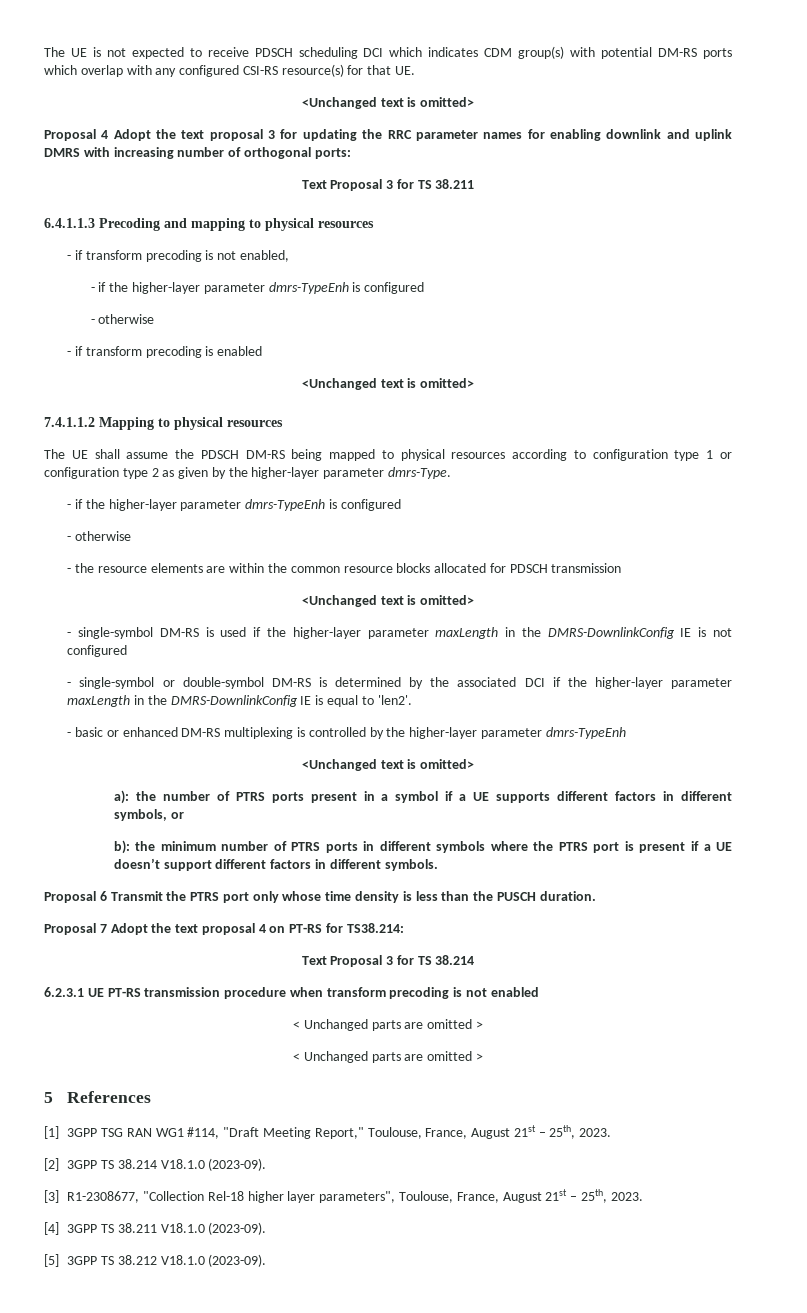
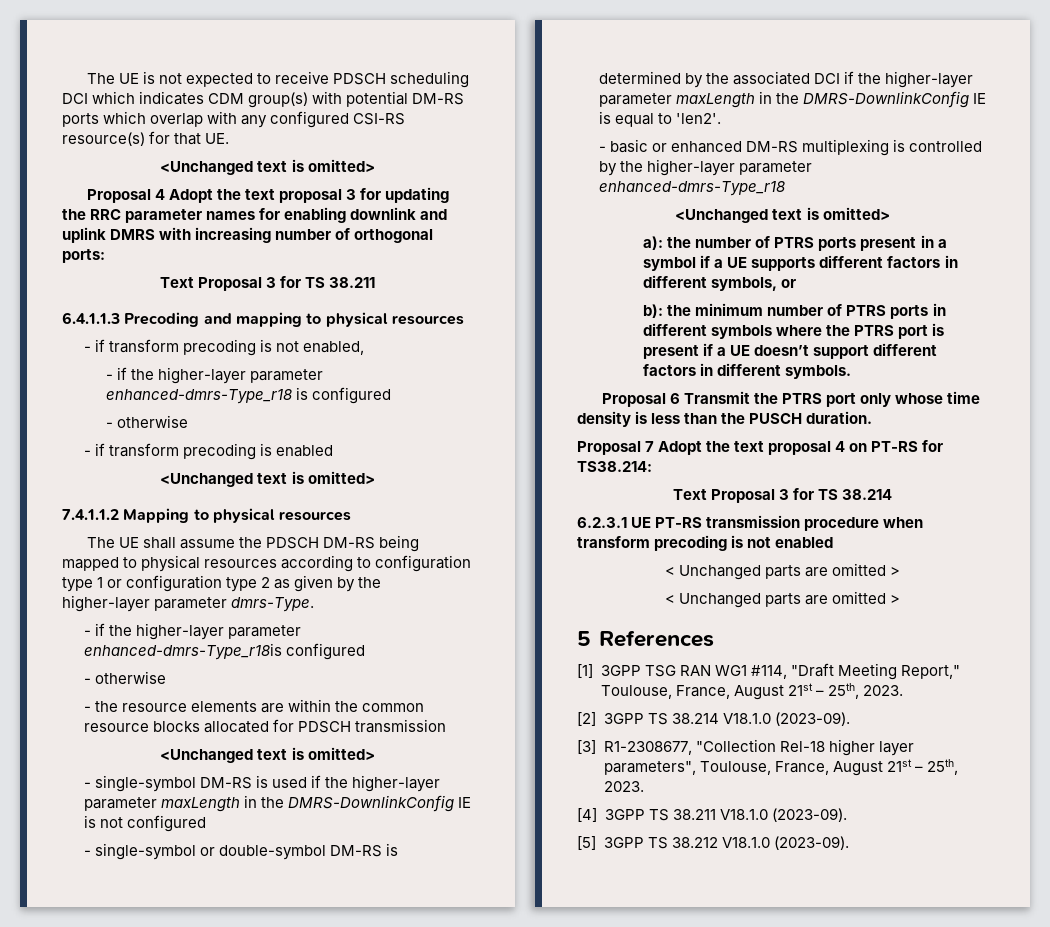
[268,282,349,294] dmrs-TypeEnh -> [106,389,293,404] enhanced-dmrs-Type_r18
[245,499,337,511] dmrs-TypeEnh is -> [84,643,283,660] enhanced-dmrs-Type_r18is
[545,727,626,739] dmrs-TypeEnh -> [599,181,786,196] enhanced-dmrs-Type_r18

